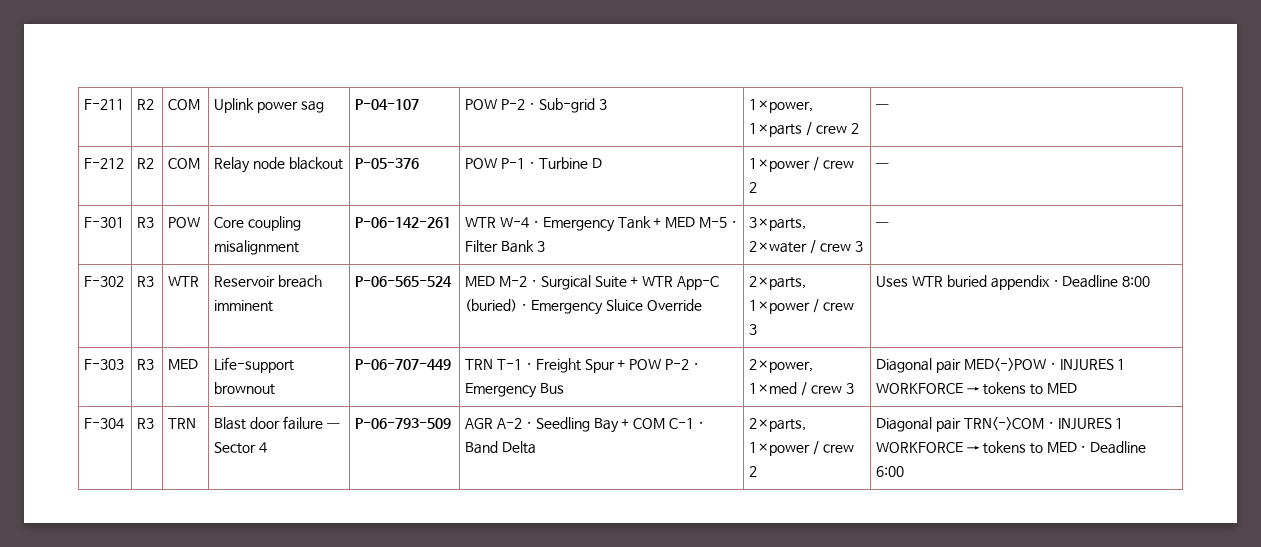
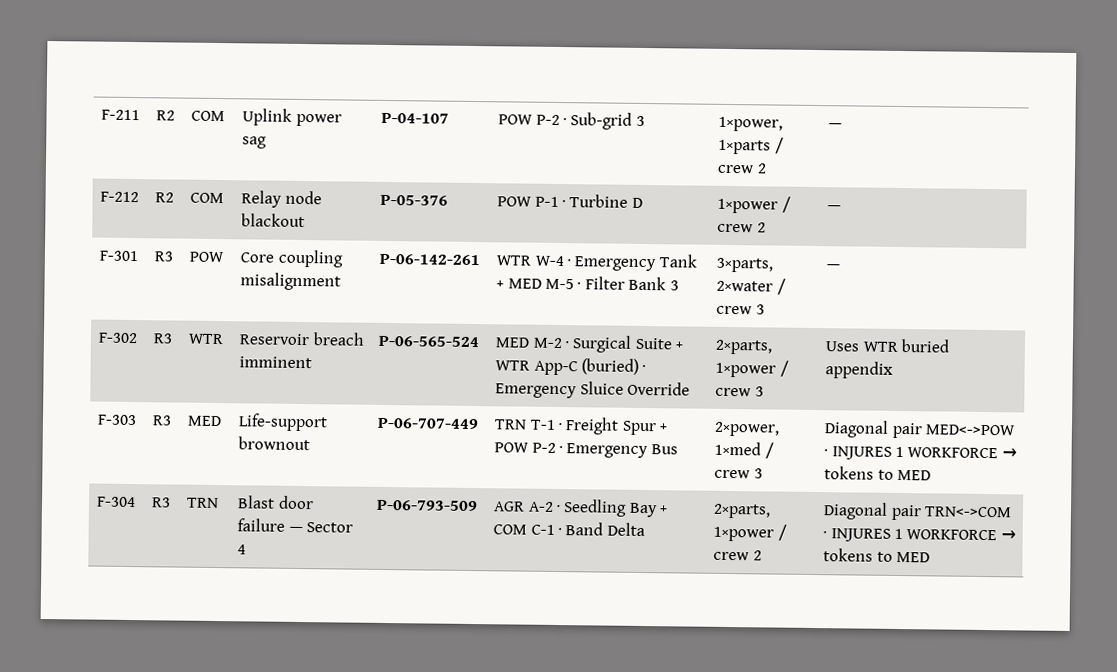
[1052,275,1151,288] · Deadline 8:00 -> (894, 370) none
[1080,441,1147,454] [876,466,905,477] · Deadline 6:00 -> (930, 557) none

